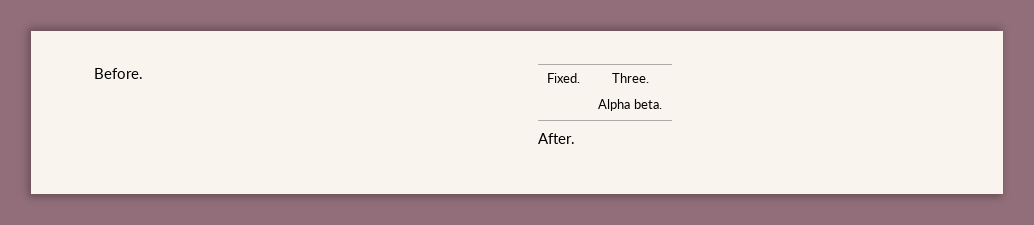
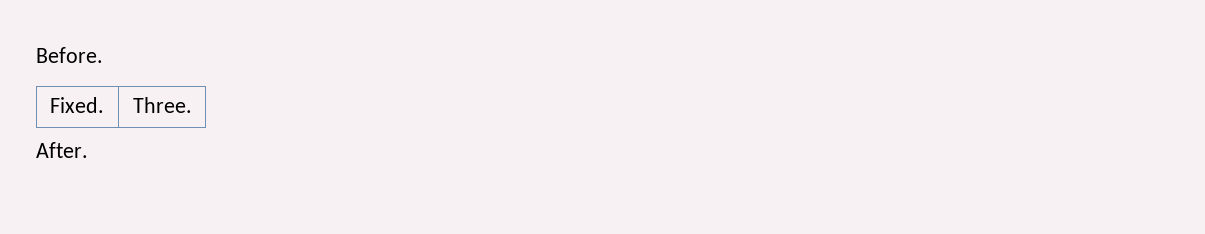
[598,99,662,111] // Alpha beta. -> (192, 105) none

